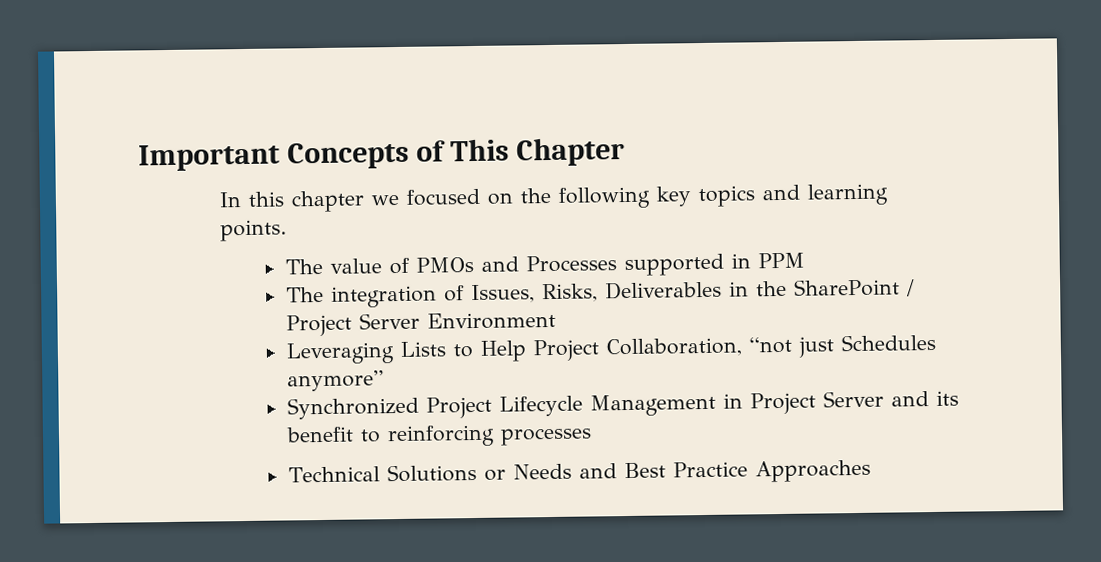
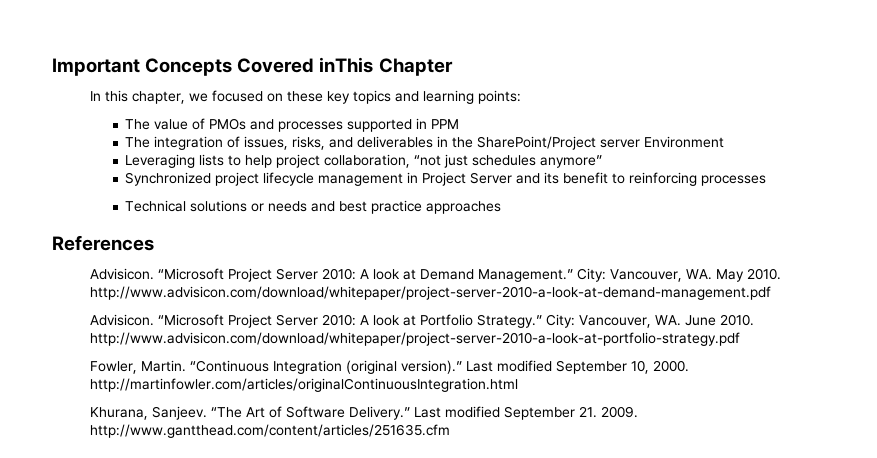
[415,138,509,162] of This -> [237,57,374,73] Covered inThis
[291,190,366,213] chapter -> [132,91,186,104] chapter,
[520,186,652,209] the following -> [287,91,324,102] these
[220,219,288,242] points. -> [478,90,522,104] points:
[525,255,617,273] Processes -> [278,121,344,132] processes
[470,278,915,304] [285,311,556,337] [285,337,742,365] Issues, Risks, Deliverables in the SharePoint / Project Server Environment // Leveraging Lists to Help Project Collaboration, -> [244,136,725,150] [125,154,411,168] issues, risks, and deliverables in the SharePoint/Project server Environment // Leveraging lists to help project collaboration,
[840,333,936,352] Schedules -> [472,155,537,166] schedules
[425,393,716,419] Project Lifecycle Management -> [215,172,404,186] project lifecycle management
[386,459,871,483] Solutions or Needs and Best Practice Approaches -> [190,200,502,214] [52,235,154,251] [90,268,782,282] [90,286,772,300] [90,314,755,328] [90,332,741,346] [90,360,690,374] [90,378,519,392] [90,406,639,420] [90,424,451,438] solutions or needs and best practice approaches // References // Advisicon. “Microsoft Project Server 2010: A look at Demand Management.” City: Vancouver, WA. May 2010. http://www.advisicon.com/download/whitepaper/project-server-2010-a-look-at-demand-management.pdf // Advisicon. “Microsoft Project Server 2010: A look at Portfolio Strategy.” City: Vancouver, WA. June 2010. http://www.advisicon.com/download/whitepaper/project-server-2010-a-look-at-portfolio-strategy.pdf // Fowler, Martin. “Continuous Integration (original version).” Last modified September 10, 2000. http://martinfowler.com/articles/originalContinuousIntegration.html // Khurana, Sanjeev. “The Art of Software Delivery.” Last modified September 21. 2009. http://www.gantthead.com/content/articles/251635.cfm

